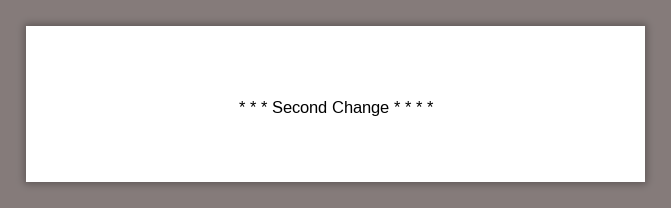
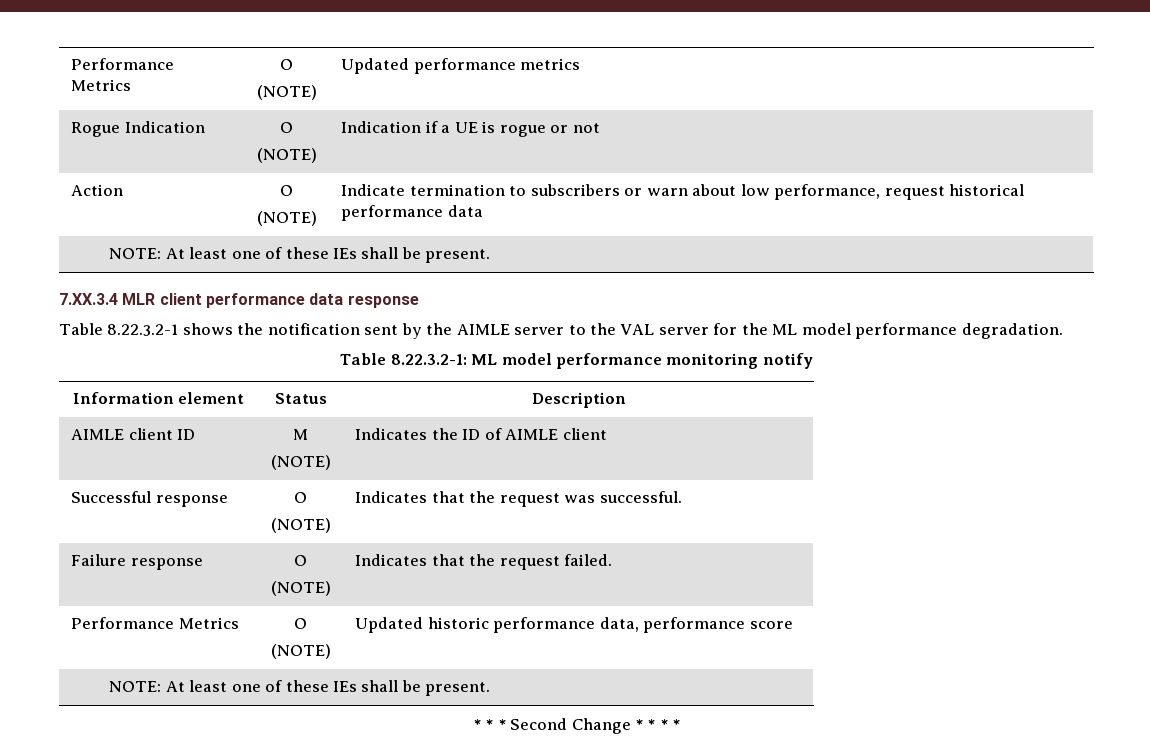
(238, 107) none -> [71,58,175,70] [71,79,132,91] [280,59,293,70] [256,85,317,100] [341,58,581,74] [71,121,205,137] [280,122,293,133] [256,148,317,163] [341,121,600,137] [71,184,124,196] [280,185,293,196] [256,211,317,226] [341,184,1025,200] [341,205,483,221] [109,247,491,263] [59,293,419,308] [59,323,1063,339] [340,353,813,369] [72,392,245,404] [274,393,327,404] [531,392,626,408] [71,428,196,440] [293,429,308,440] [270,455,331,470] [355,428,607,440] [71,491,228,507] [294,492,307,503] [270,518,331,533] [355,491,682,507] [71,554,203,570] [294,555,307,566] [270,581,331,596] [355,554,613,570] [71,617,239,629] [294,618,307,629] [270,644,331,659] [355,617,793,633] [109,680,491,696] Performance Metrics | O // (NOTE) | Updated performance metrics // Rogue Indication | O // (NOTE) | Indication if a UE is rogue or not // Action | O // (NOTE) | Indicate termination to subscribers or warn about low performance, request historical performance data // NOTE: At least one of these IEs shall be present. // 7.XX.3.4 MLR client performance data response // Table 8.22.3.2-1 shows the notification sent by the AIMLE server to the VAL server for the ML model performance degradation. // Table 8.22.3.2-1: ML model performance monitoring notify // Information element | Status | Description // AIMLE client ID | M // (NOTE) | Indicates the ID of AIMLE client // Successful response | O // (NOTE) | Indicates that the request was successful. // Failure response | O // (NOTE) | Indicates that the request failed. // Performance Metrics | O // (NOTE) | Updated historic performance data, performance score // NOTE: At least one of these IEs shall be present. //

